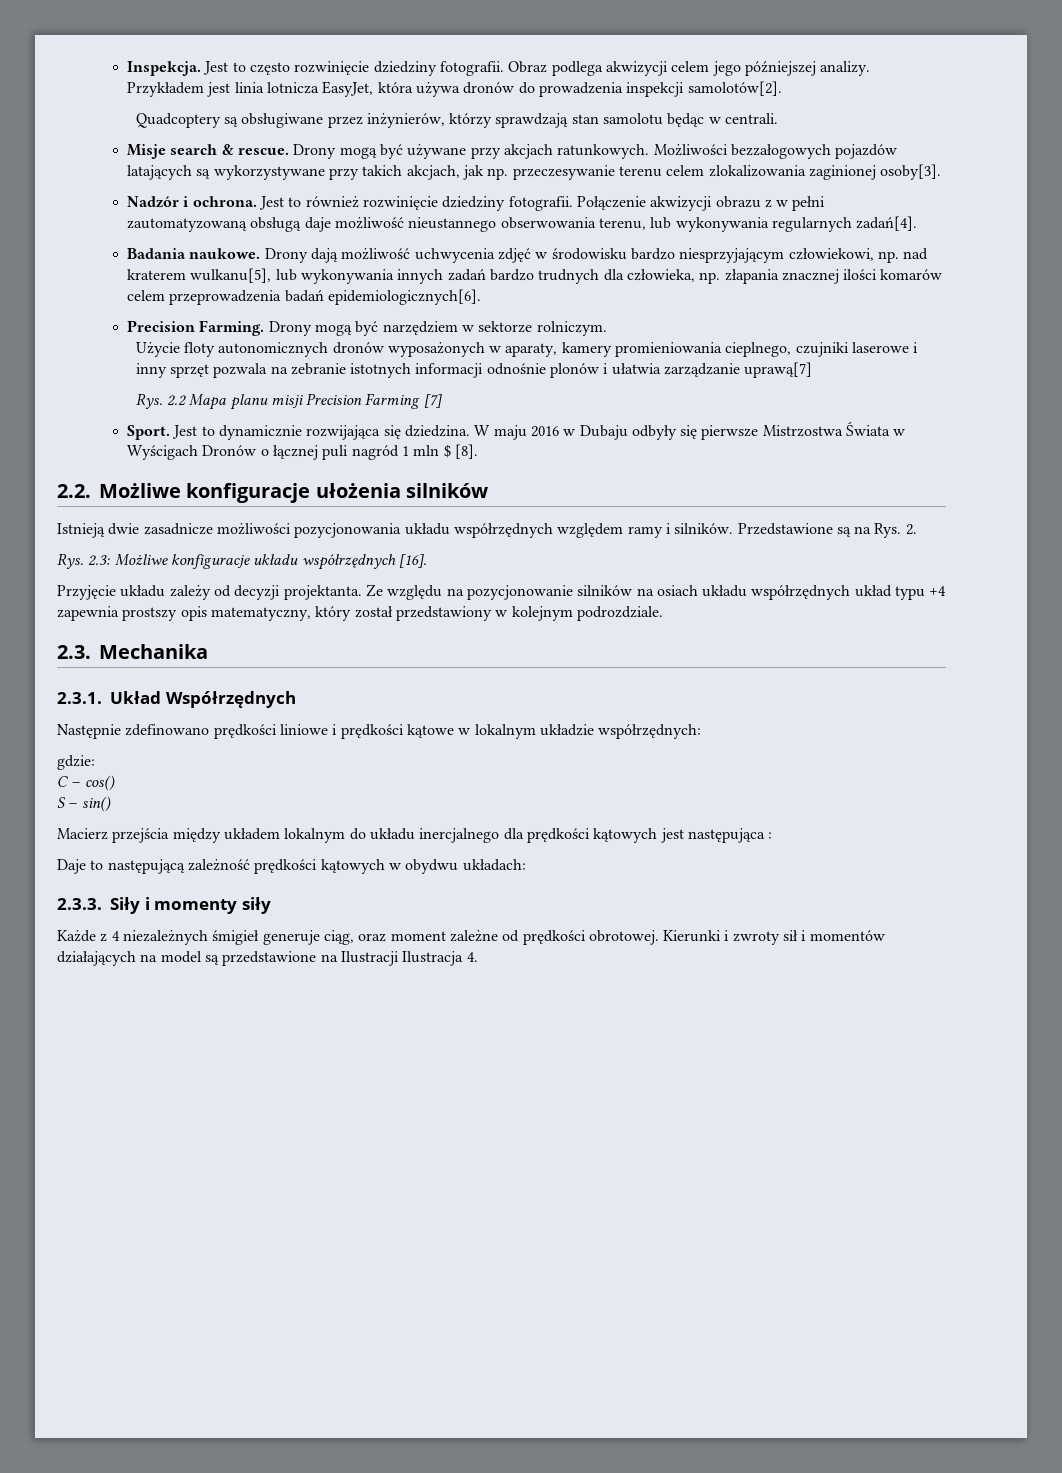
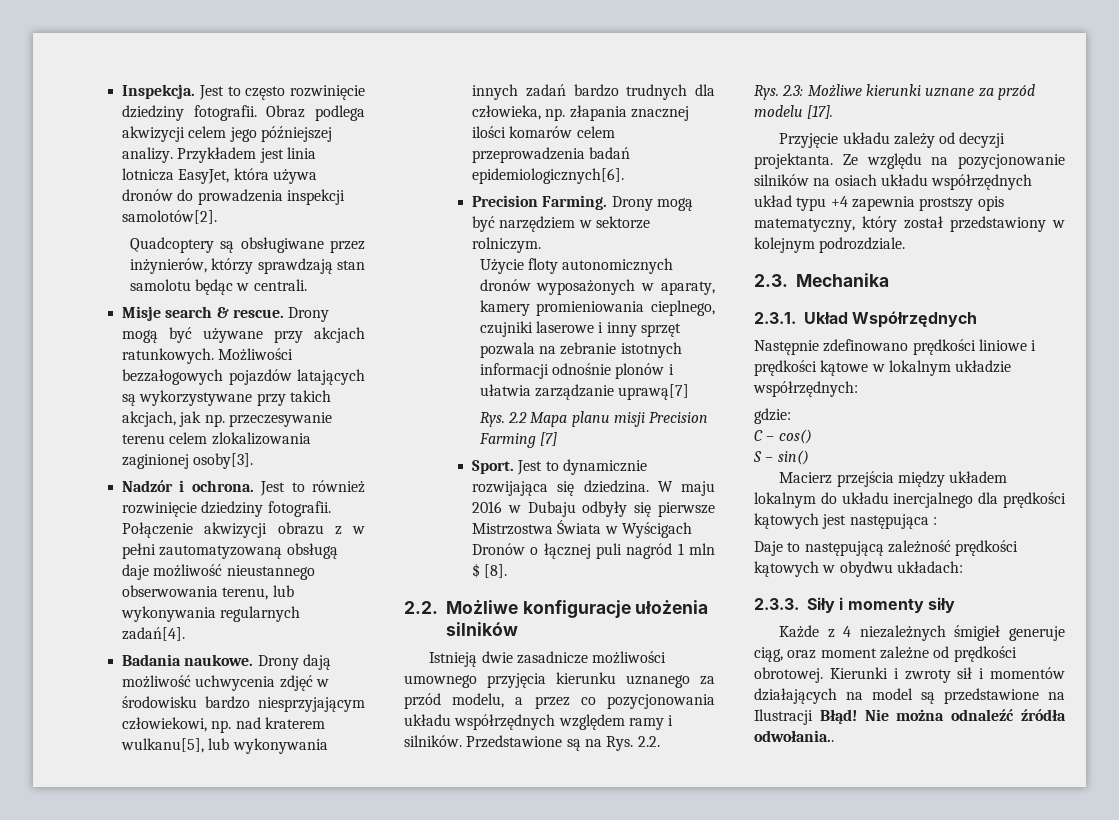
(291, 529) none -> [404,672,715,688] [404,693,596,709] umownego przyjęcia kierunku uznanego za przód modelu, a przez co
[905,524,917,535] 2. -> [637,736,660,747] 2.2.
[170,554,427,570] konfiguracje układu współrzędnych [16]. -> [865,84,1035,100] [754,105,834,119] kierunki uznane za przód modelu [17].
[402,951,478,966] Ilustracja 4. -> [819,709,1066,724] [754,730,834,742] Błąd! Nie można odnaleźć źródła odwołania..

